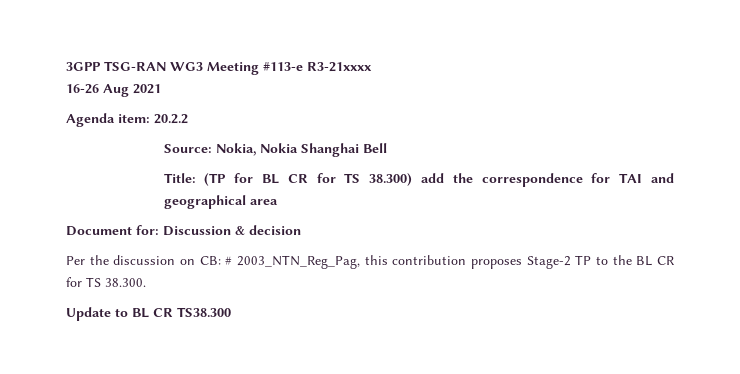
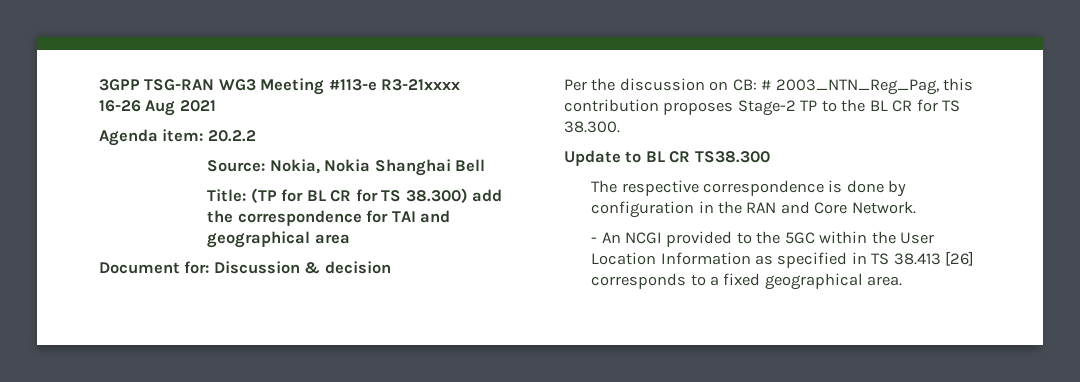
(231, 312) none -> [591,180,907,197] [591,201,916,218] [591,231,935,247] [591,251,975,268] [591,273,903,290] // The respective correspondence is done by configuration in the RAN and Core Network. // - An NCGI provided to the 5GC within the User Location Information as specified in TS 38.413 [26] corresponds to a fixed geographical area.

